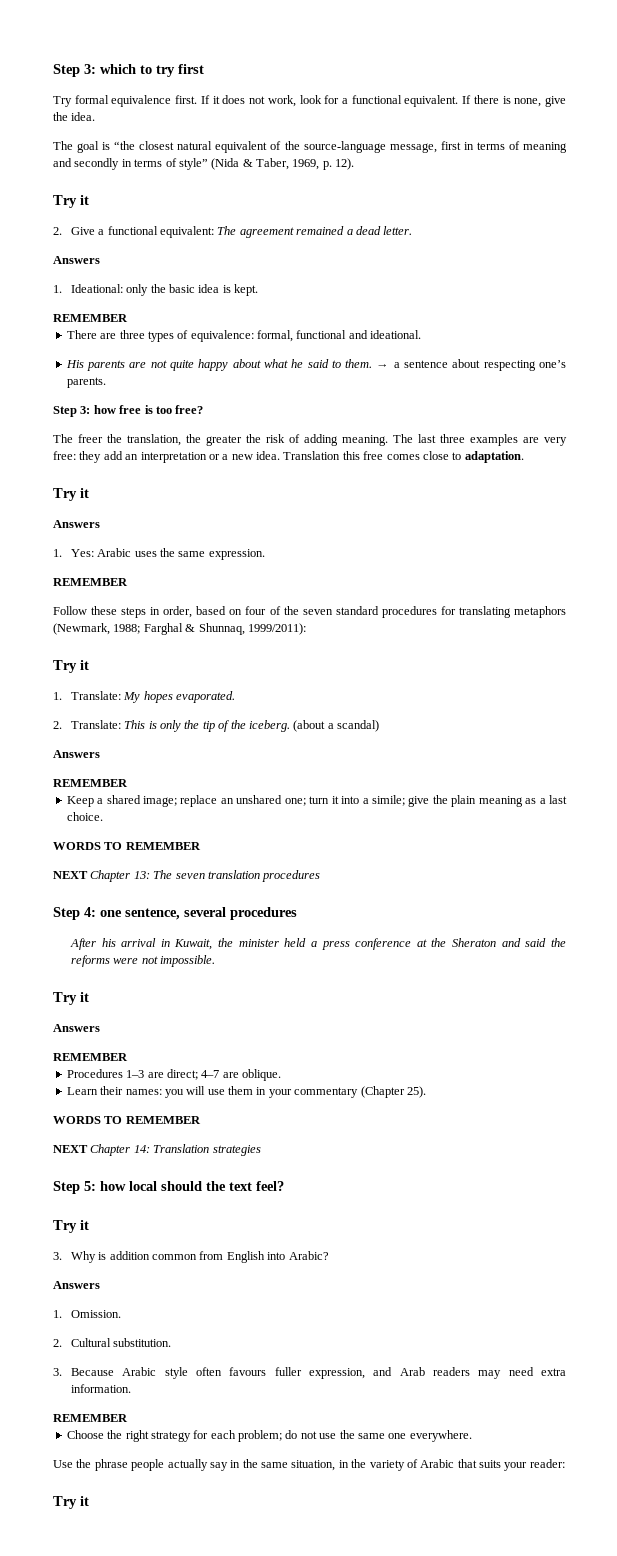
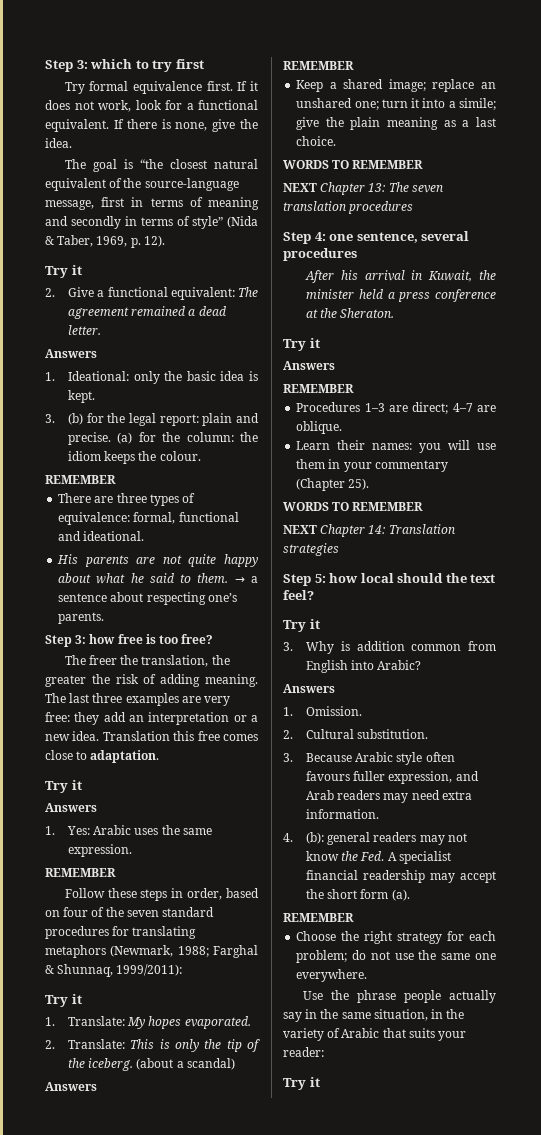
(259, 290) none -> [45,413,259,426] [67,432,258,445] [67,451,201,464] // 3. (b) for the legal report: plain and precise. (a) for the column: the idiom keeps the colour.
[452,938,566,947] [70,955,216,967] Sheraton and said the reforms were not impossible. -> [340,308,395,318] Sheraton.
(131, 1388) none -> [283,832,467,845] [305,851,451,864] [305,870,496,883] [305,889,410,901] // 4. (b): general readers may not know the Fed. A specialist financial readership may accept the short form (a).

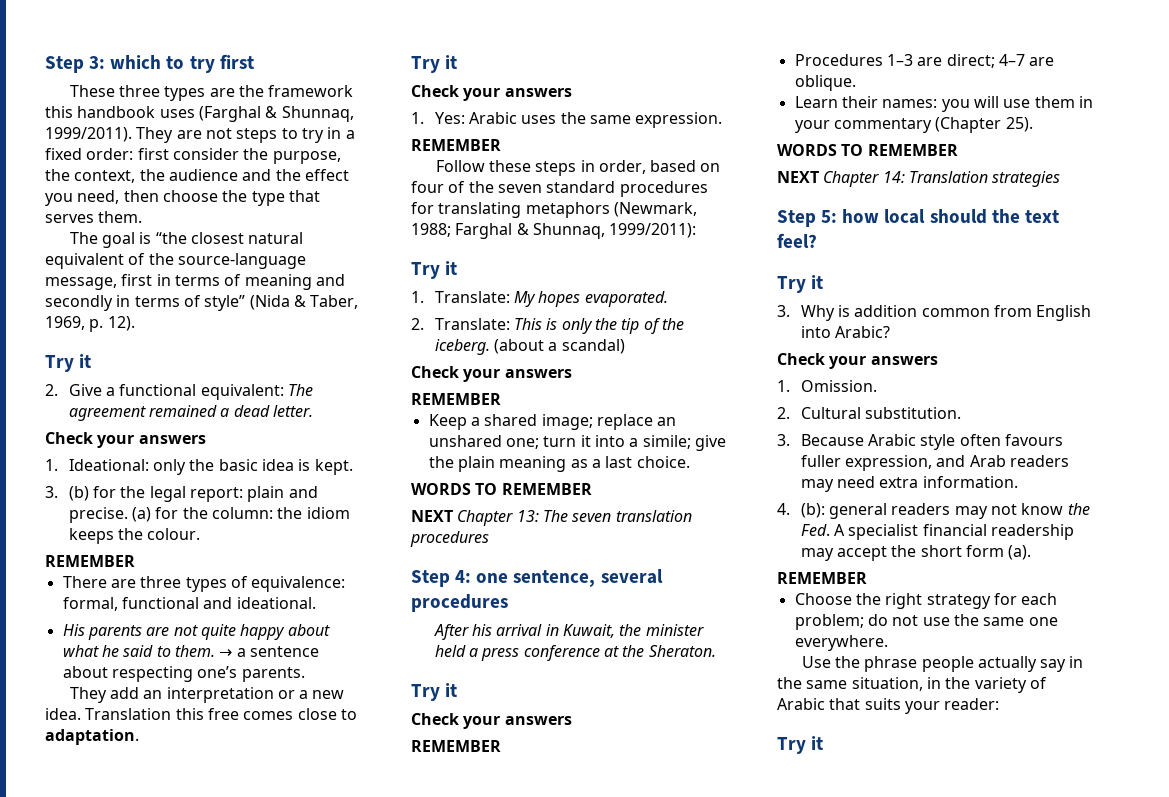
[64,81,258,94] [45,100,258,112] [45,119,258,132] [45,138,72,148] Try formal equivalence first. If it does not work, look for a functional equivalent. If there is none, give the idea. -> [69,85,354,101] [45,106,354,122] [45,127,355,143] [45,148,341,164] [45,169,349,183] [45,190,320,206] [45,211,143,223] These three types are the framework this handbook uses (Farghal & Shunnaq, 1999/2011). They are not steps to try in a fixed order: first consider the purpose, the context, the audience and the effect you need, then choose the type that serves them.
[45,349,97,358] Answers -> [45,432,206,448] Check your answers
[45,634,214,647] [64,655,230,667] [45,674,258,687] [45,693,231,706] [45,712,100,725] Step 3: how free is too free? // The freer the translation, the greater the risk of adding meaning. The last three examples are very free: they -> [69,687,107,703] They
[45,803,97,812] Answers -> [411,85,572,101] Check your answers
[45,1082,97,1091] Answers -> [411,366,572,382] Check your answers
[283,361,335,370] Answers -> [411,713,572,729] Check your answers
[283,684,335,693] Answers -> [777,353,938,369] Check your answers

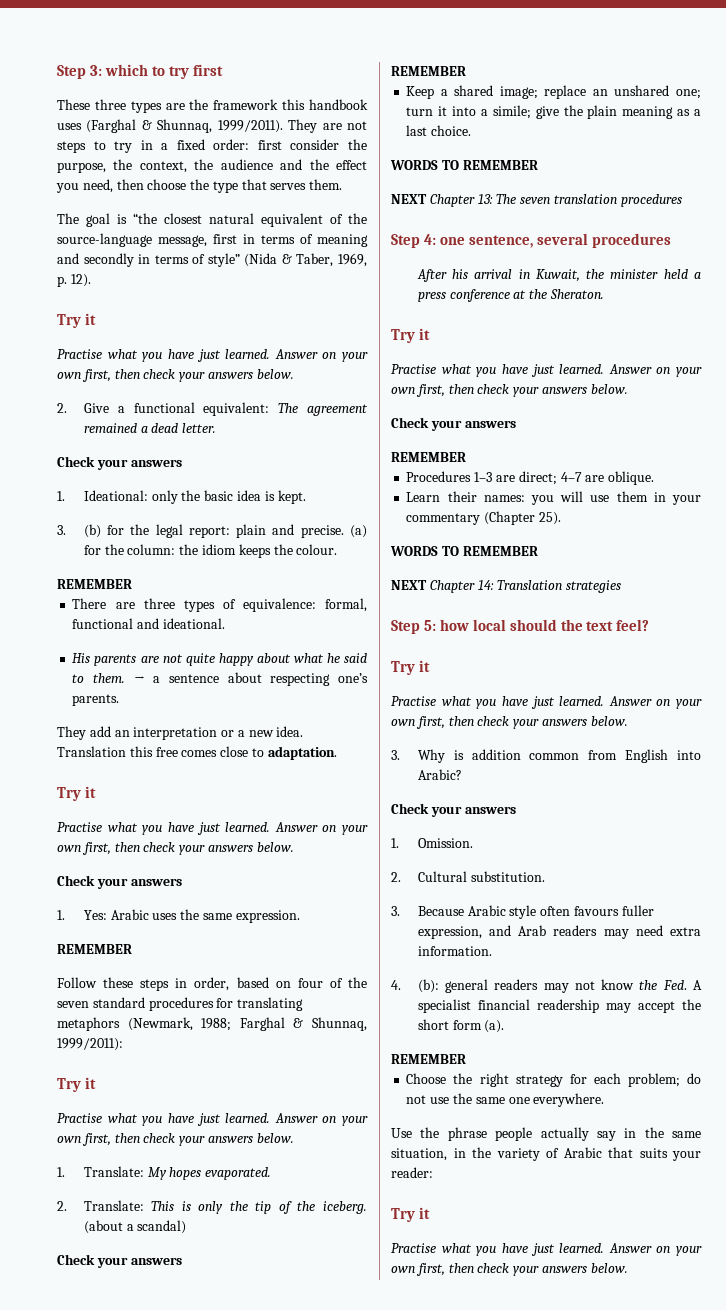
(92, 361) none -> [57,349,368,362] [57,369,294,382] // Practise what you have just learned. Answer on your own first, then check your answers below.
(458, 62) none -> [57,822,368,835] [57,842,294,855] // Practise what you have just learned. Answer on your own first, then check your answers below.
(458, 268) none -> [57,1113,368,1126] [57,1133,294,1146] // Practise what you have just learned. Answer on your own first, then check your answers below.
(458, 690) none -> [391,364,702,377] [391,384,628,397] // Practise what you have just learned. Answer on your own first, then check your answers below.
(824, 282) none -> [391,696,702,709] [391,716,628,729] // Practise what you have just learned. Answer on your own first, then check your answers below.
(824, 743) none -> [391,1243,702,1256] [391,1263,628,1276] // Practise what you have just learned. Answer on your own first, then check your answers below.

